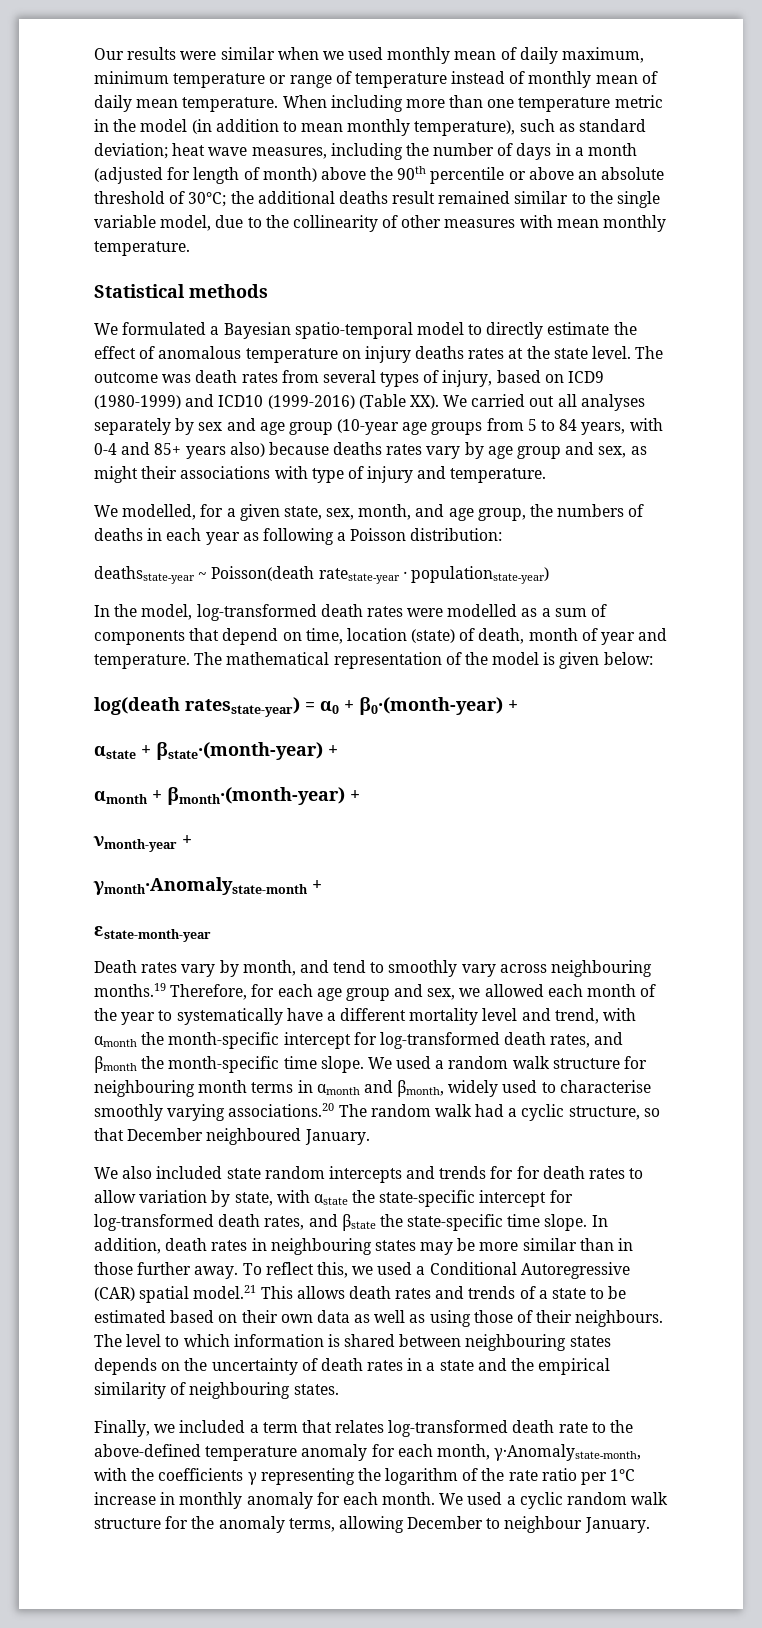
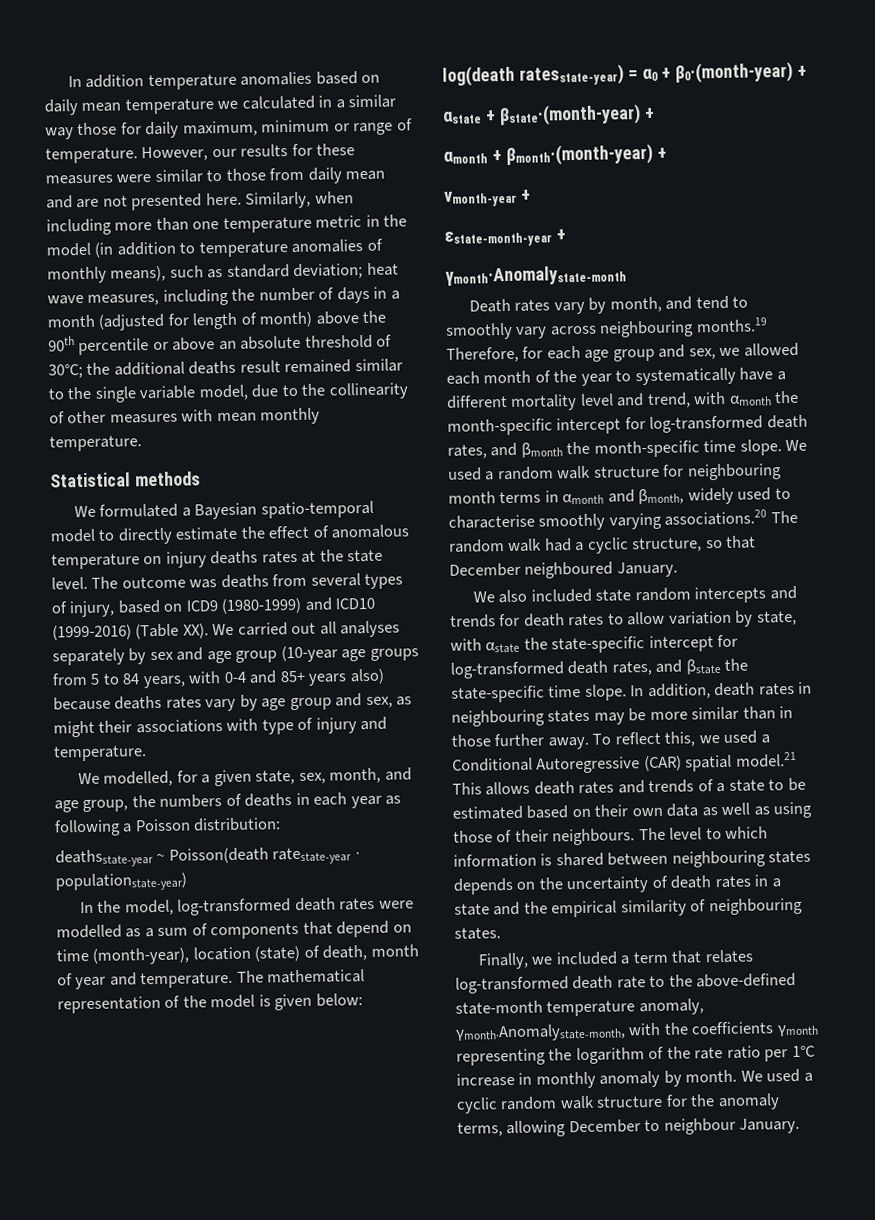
[94,47,517,64] Our results were similar when we used monthly mean of -> [67,71,381,91] [44,94,397,116] [45,122,142,140] In addition temperature anomalies based on daily mean temperature we calculated in a similar way those for
[173,73,266,88] temperature -> (331, 126) none
[354,71,658,88] [94,95,327,112] temperature instead of monthly mean of daily mean temperature. When -> [45,143,356,164] [45,167,386,185] [46,191,354,211] temperature. However, our results for these measures were similar to those from daily mean and are not presented here. Similarly, when
[301,119,516,136] mean monthly temperature), -> [198,238,383,258] [47,265,167,284] temperature anomalies of monthly means),
[195,370,278,383] death rates -> [220,574,269,589] deaths
[305,628,343,644] time, -> [56,947,190,965] time (month-year),
[93,877,322,895] [94,926,211,942] γmonth·Anomalystate-month + // ɛstate-month-year -> [444,229,566,247] [445,265,627,286] ɛstate-month-year + // γmonth·Anomalystate-month
[516,1166,540,1179] for -> (521, 620) none
[205,1444,642,1461] temperature anomaly for each month, γ·Anomalystate-month, -> [455,998,704,1017] [455,1023,626,1042] state-month temperature anomaly, γmonth·Anomalystate-month,
[247,1472,257,1485] γ -> [776,1024,819,1038] γmonth
[316,1492,378,1505] for each -> [663,1070,682,1087] by

